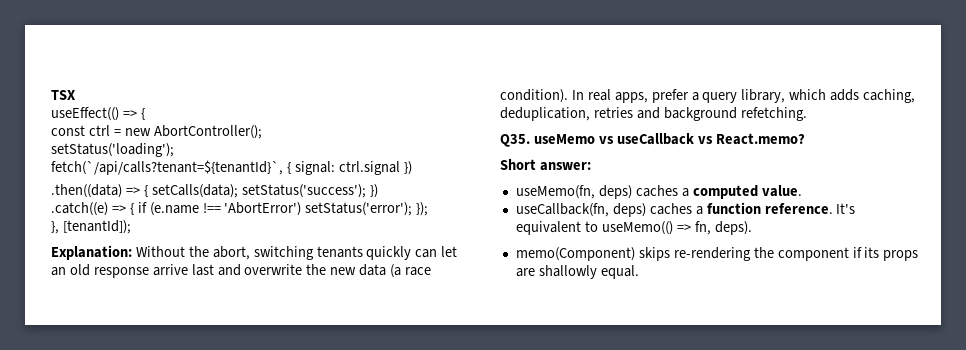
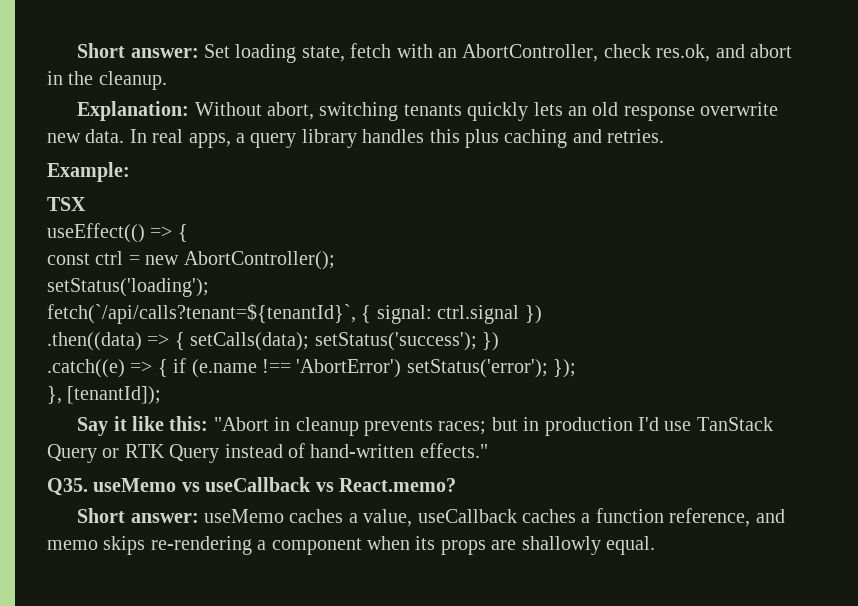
(51, 95) none -> [77,43,792,63] [47,71,167,90] [77,101,779,121] [47,129,665,148] [47,162,130,182] Short answer: Set loading state, fetch with an AbortController, check res.ok, and abort in the cleanup. // Explanation: Without abort, switching tenants quickly lets an old response overwrite new data. In real apps, a query library handles this plus caching and retries. // Example: //
[51,245,458,260] [51,264,432,278] [500,89,916,103] [500,107,807,121] Explanation: Without the abort, switching tenants quickly can let an old response arrive last and overwrite the new data (a race condition). In real apps, prefer a query library, which adds caching, deduplication, retries and background refetching. -> [77,416,773,436] [47,443,488,463] Say it like this: "Abort in cleanup prevents races; but in production I'd use TanStack Query or RTK Query instead of hand-written effects."
[515,185,802,199] [515,202,856,217] [515,221,752,235] [515,247,862,261] // useMemo(fn, deps) caches a computed value. // useCallback(fn, deps) caches a function reference. It's equivalent to useMemo(() => fn, deps). // memo(Component) skips re-rendering the component if -> [203,508,785,527] [47,536,410,555] useMemo caches a value, useCallback caches a function reference, and memo skips re-rendering a component when

